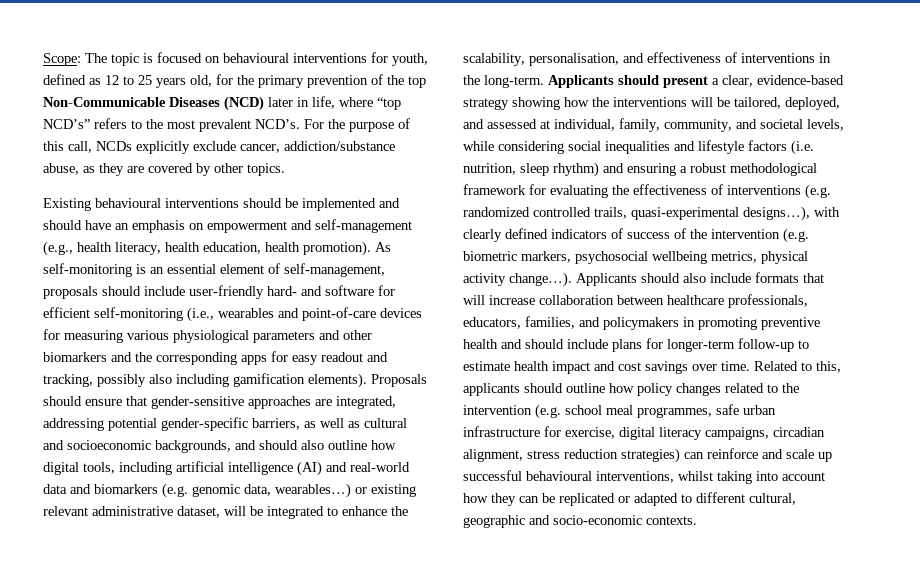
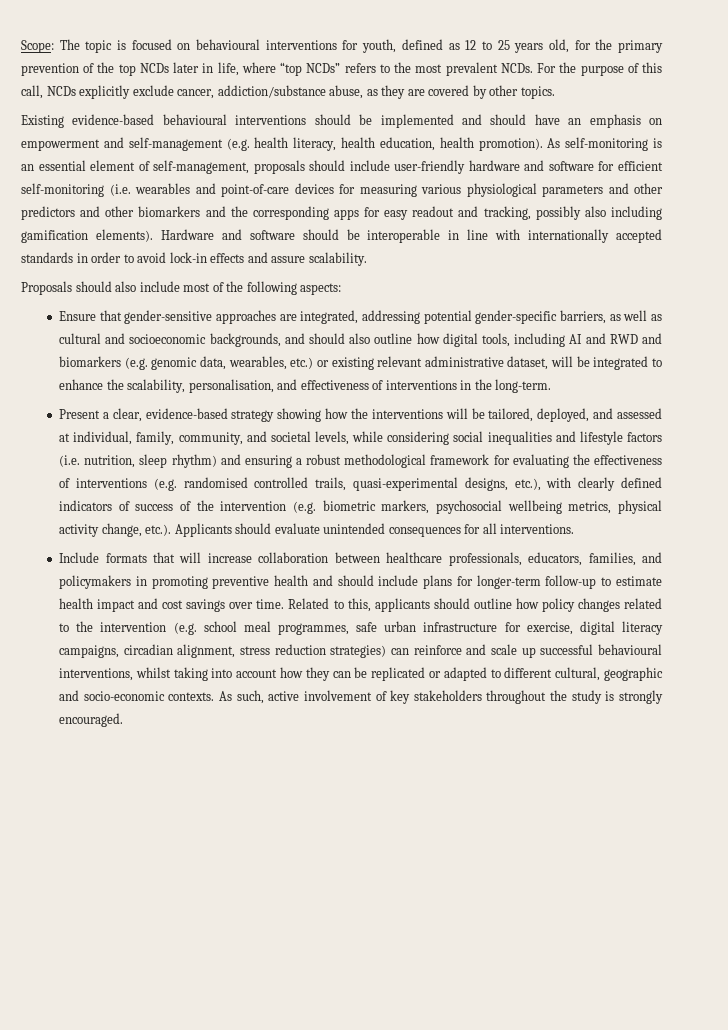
[43,96,264,111] Non-Communicable Diseases (NCD) -> [139,63,169,73] NCDs
[43,119,90,129] NCD’s” -> [306,63,341,73] NCDs”
[255,119,300,129] NCD’s. -> [500,63,533,73] NCDs.
(91, 204) none -> [72,114,155,125] evidence-based
[43,241,73,256] (e.g., -> [226,138,250,151] (e.g.
[267,286,297,296] hard- -> [468,160,520,171] hardware
[187,307,214,322] (i.e., -> [109,184,131,196] (i.e.
(372, 335) none -> [21,206,135,220] predictors and other
[371,374,427,387] [43,396,122,406] Proposals should ensure -> [160,229,663,243] [21,252,367,266] [21,281,342,295] [59,311,97,321] Hardware and software should be interoperable in line with internationally accepted standards in order to avoid lock-in effects and assure scalability. // Proposals should also include most of the following aspects: // Ensure
[176,461,410,476] [43,484,67,494] artificial intelligence (AI) and real-world data -> [569,333,638,344] AI and RWD
[275,483,351,498] wearables…) -> [228,356,314,370] wearables, etc.)
[548,75,708,88] Applicants should present -> [59,409,101,419] // Present
[463,207,530,217] randomized -> [183,477,248,488] randomised
[743,206,810,221] designs…), -> [464,477,541,491] designs, etc.),
[509,272,751,287] change…). Applicants should also include -> [101,523,575,537] [59,552,100,563] change, etc.). Applicants should evaluate unintended consequences for all interventions. // Include
(697, 520) none -> [218,690,663,704] [59,713,124,727] As such, active involvement of key stakeholders throughout the study is strongly encouraged.

